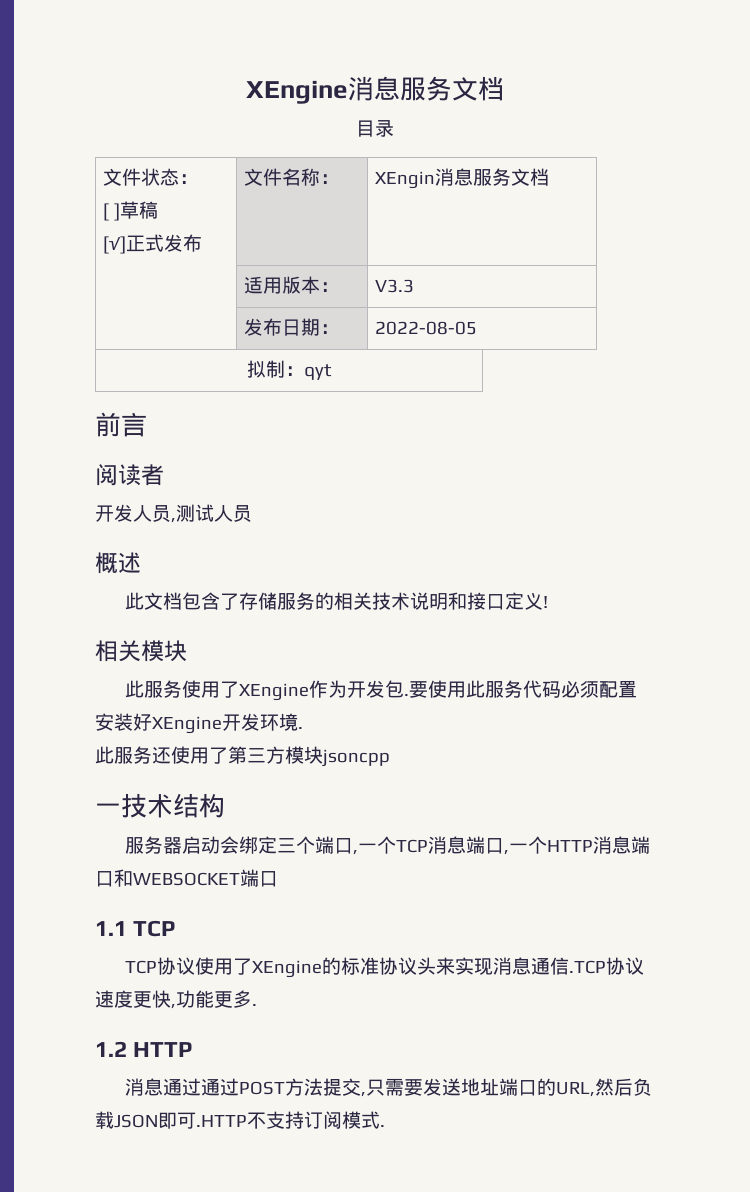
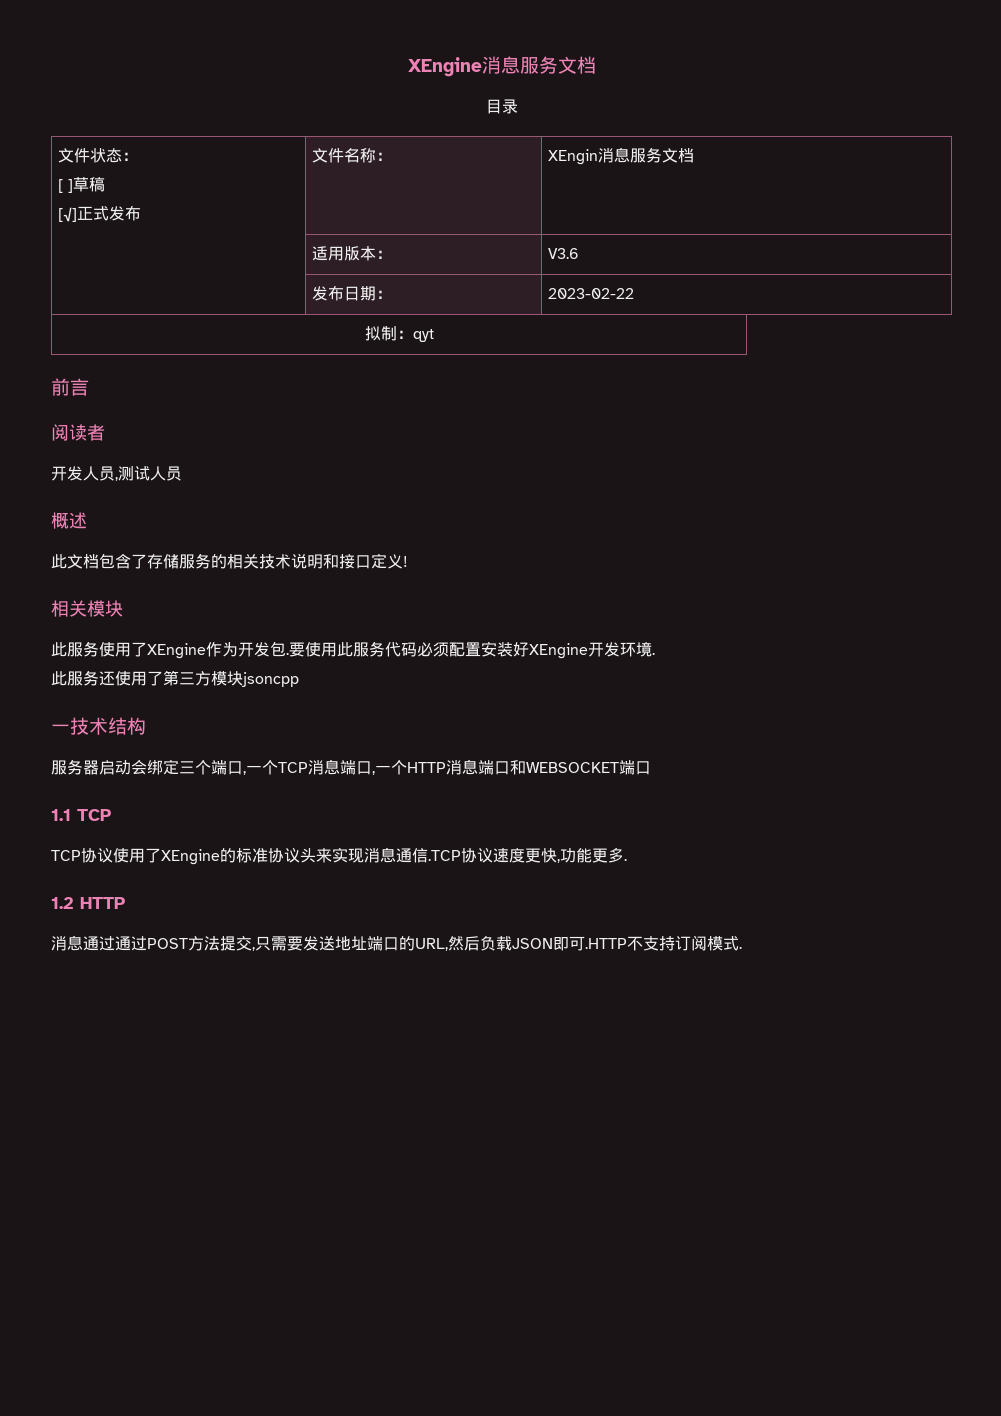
[374,279,414,293] V3.3 -> [548,248,580,259] V3.6
[374,321,477,335] 2022-08-05 -> [548,288,635,299] 2023-02-22

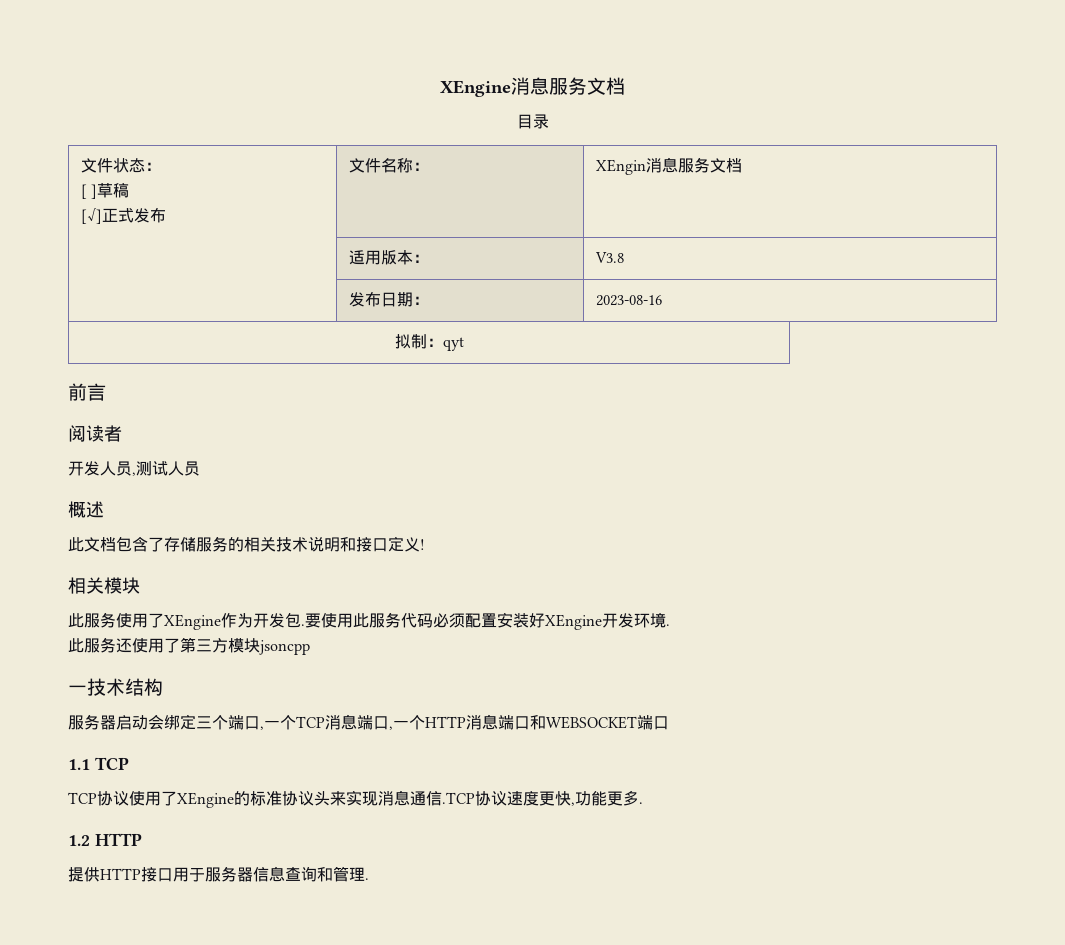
[548,248,580,259] V3.6 -> [594,252,624,263] V3.8
[548,288,635,299] 2023-02-22 -> [595,295,662,306] 2023-08-16
[51,935,739,951] 消息通过通过POST方法提交,只需要发送地址端口的URL,然后负载JSON即可.HTTP不支持订阅模式 -> [68,866,365,882] 提供HTTP接口用于服务器信息查询和管理

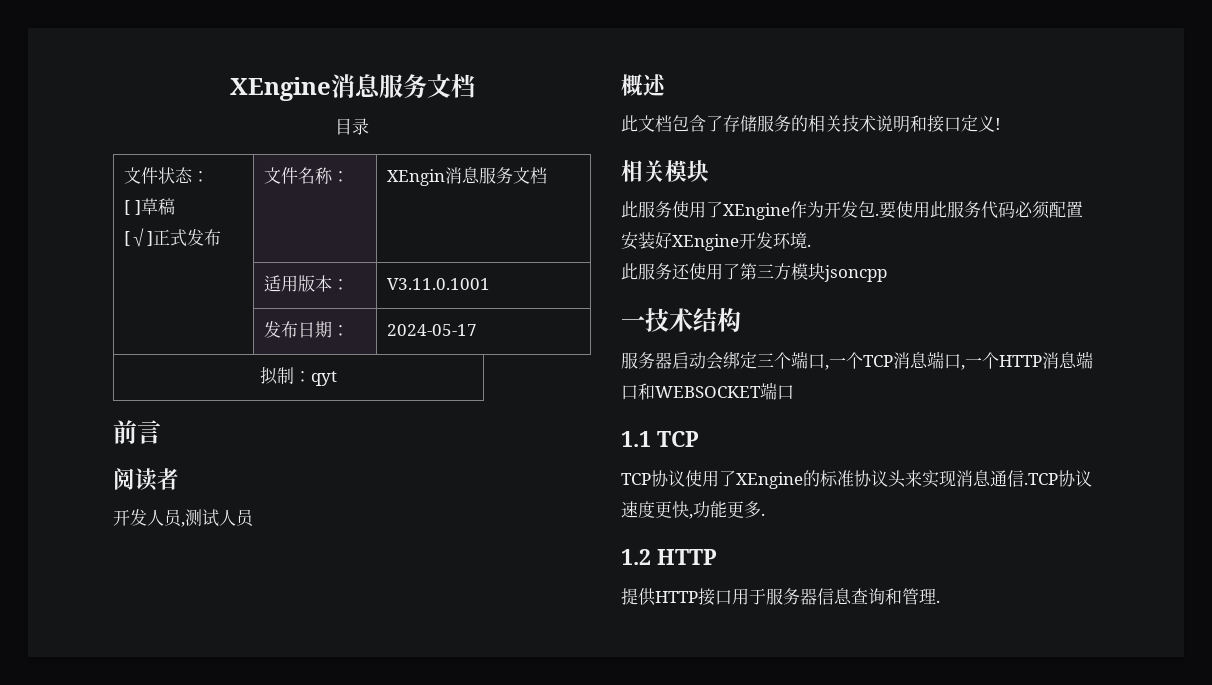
[594,252,624,263] V3.8 -> [387,278,491,290] V3.11.0.1001
[595,295,662,306] 2023-08-16 -> [387,324,478,336] 2024-05-17

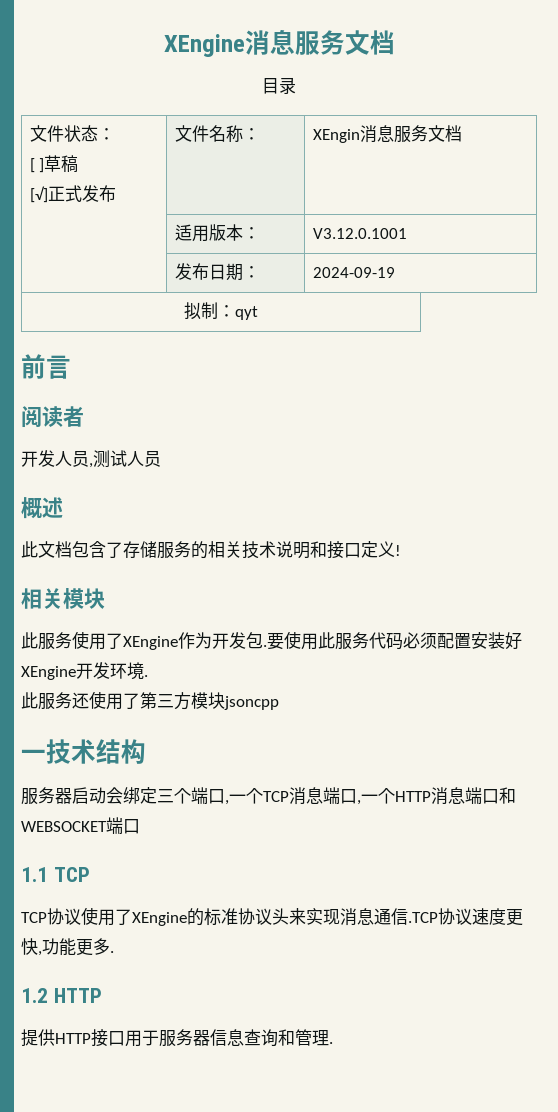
[387,278,491,290] V3.11.0.1001 -> [312,228,407,239] V3.12.0.1001
[387,324,478,336] 2024-05-17 -> [312,267,395,278] 2024-09-19

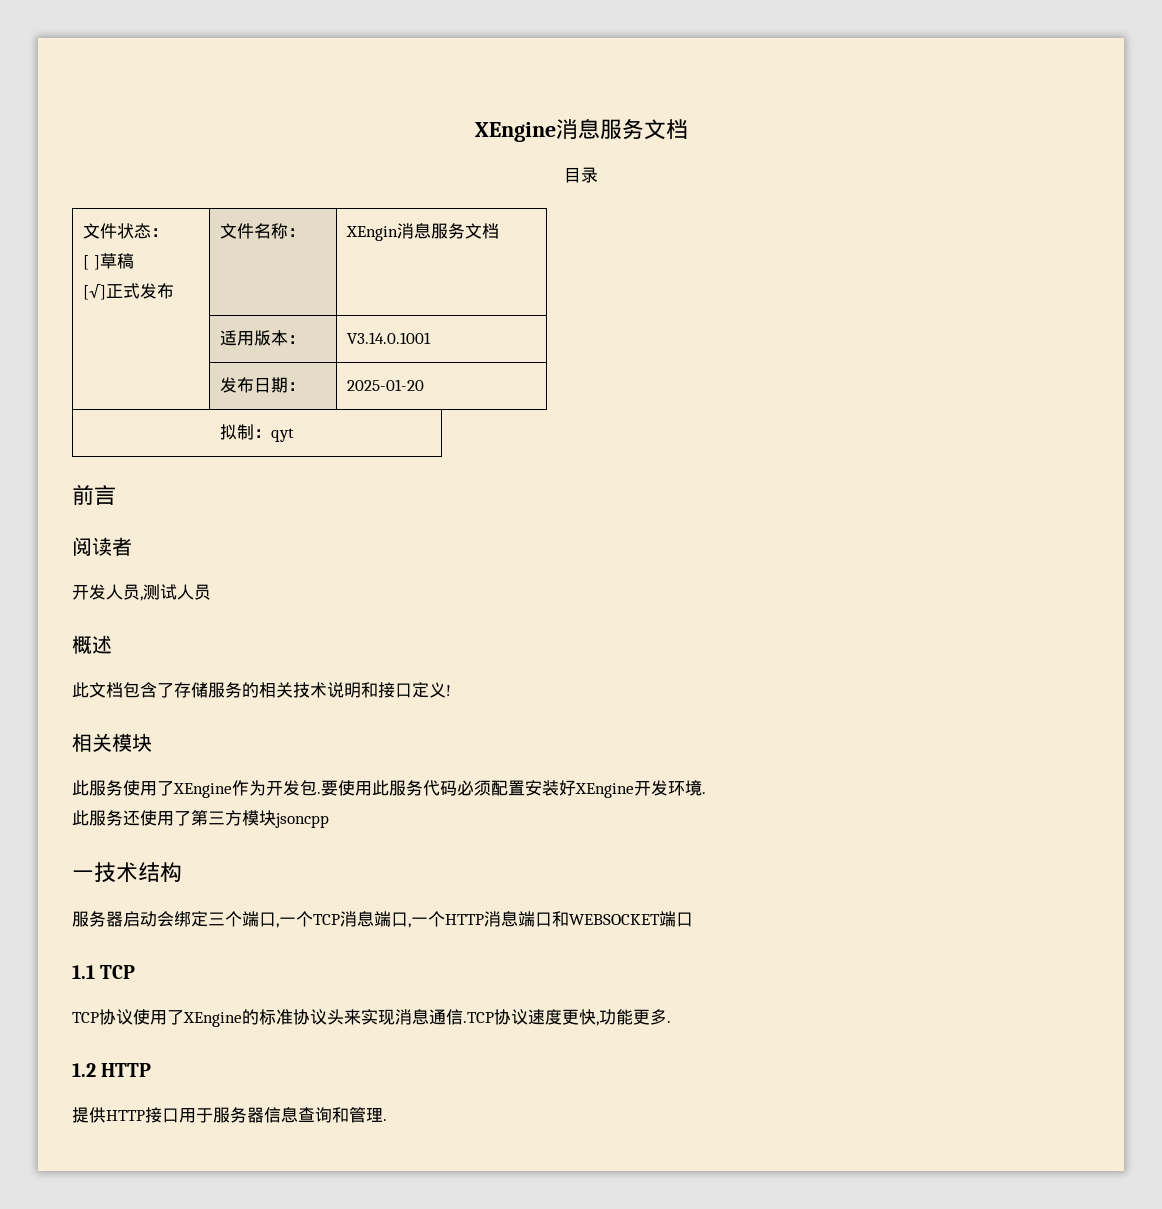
[312,228,407,239] V3.12.0.1001 -> [347,332,432,344] V3.14.0.1001
[312,267,395,278] 2024-09-19 -> [347,379,425,391] 2025-01-20

